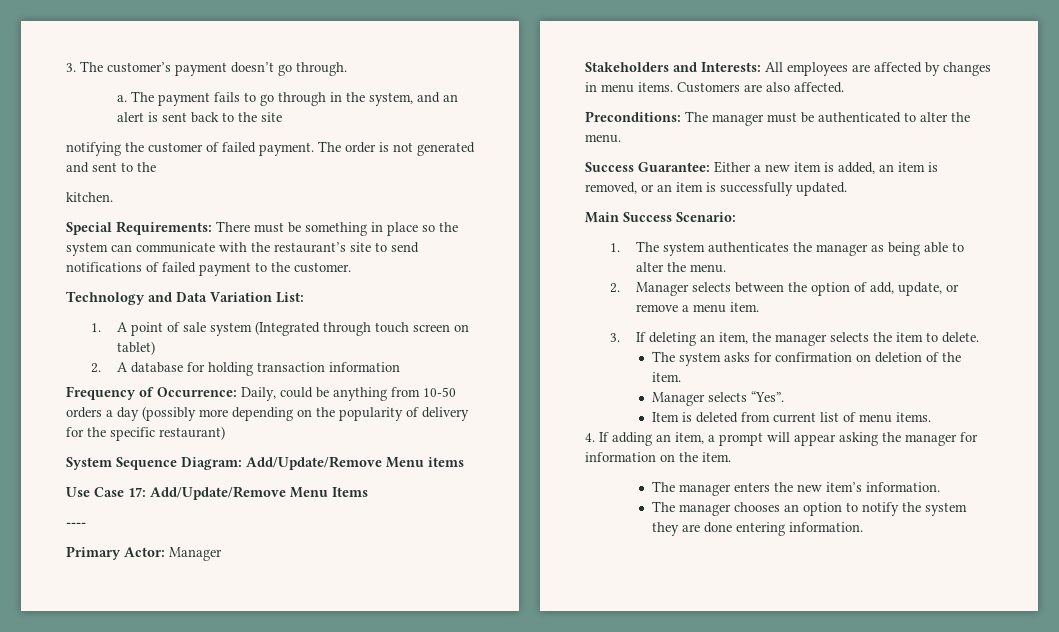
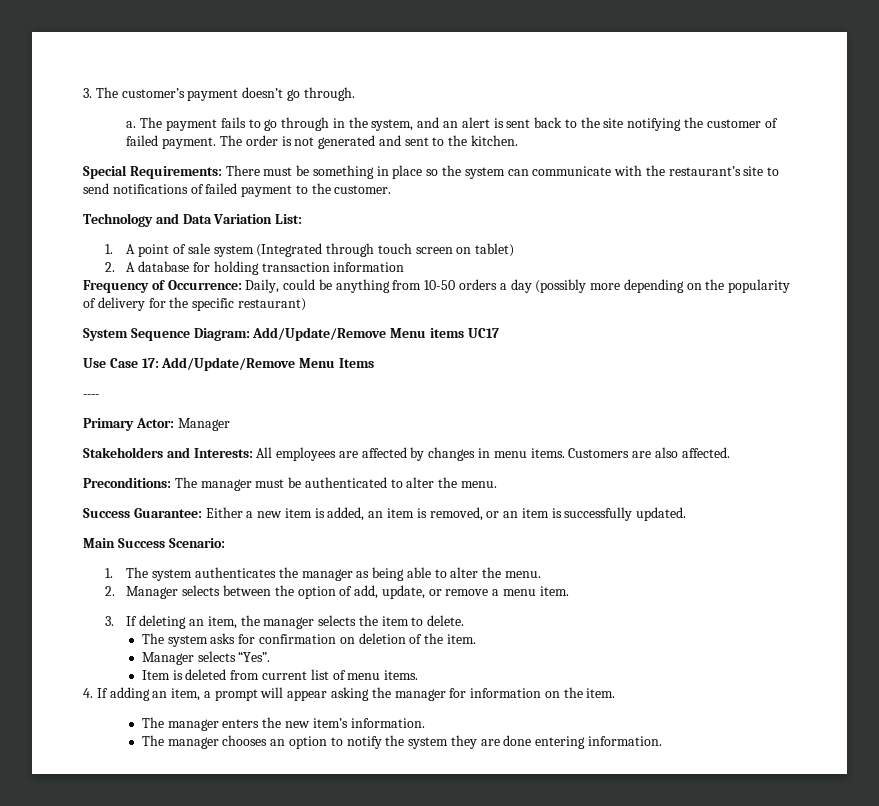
(282, 117) // -> (624, 123) none
(156, 167) // -> (468, 140) none
(464, 462) none -> [467,328,499,338] UC17

